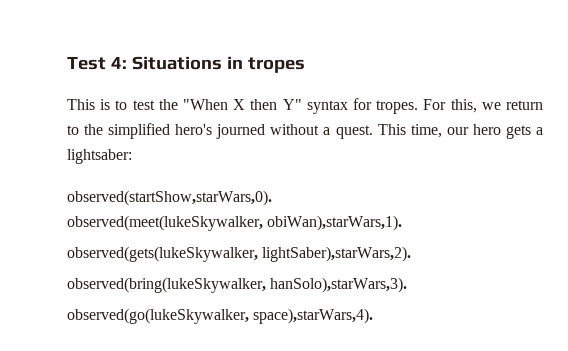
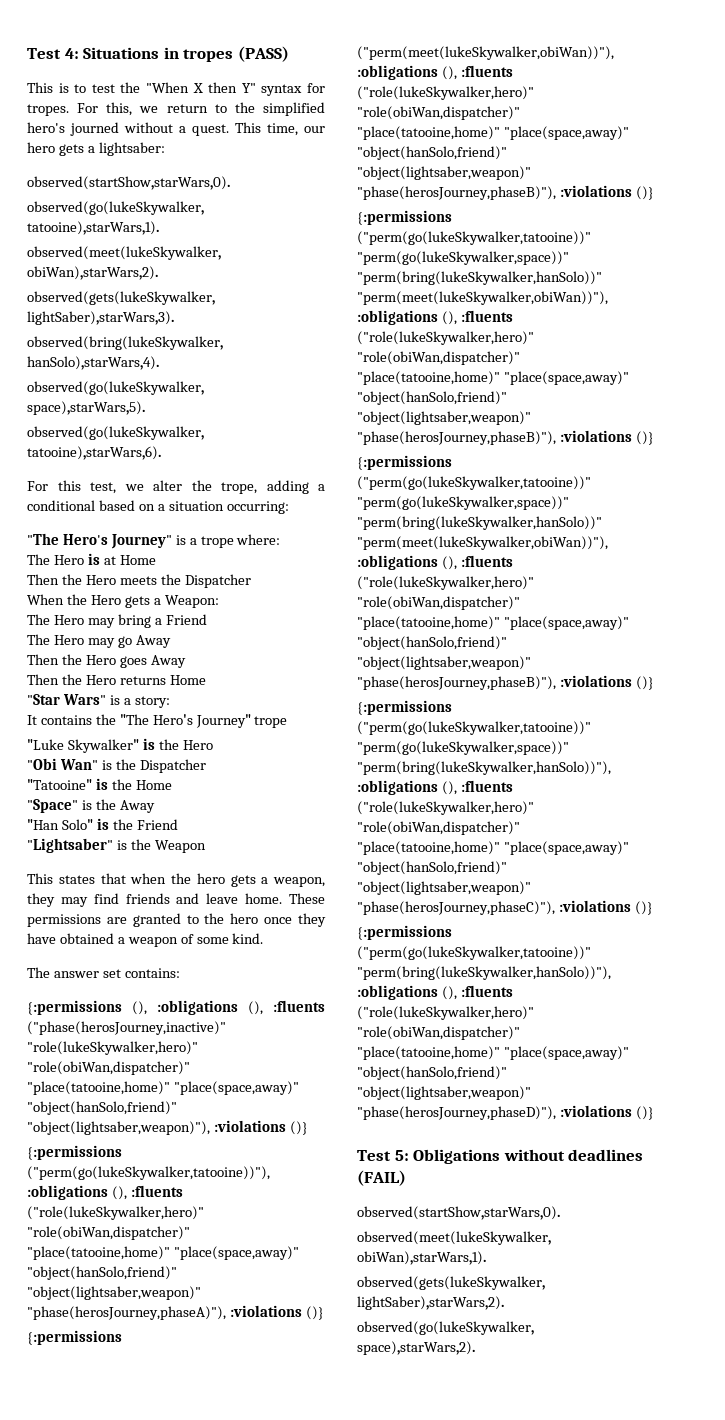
(305, 65) none -> [237,46,289,62] (PASS)
(272, 198) none -> [27,201,204,215] [27,221,159,235] [27,246,221,260] [27,266,158,280] [27,291,215,305] [27,311,174,325] [27,336,223,350] [27,356,159,370] [27,381,204,395] [27,401,145,415] [27,426,204,440] [27,446,161,460] [27,480,325,494] [27,500,289,514] [27,533,281,549] [27,553,156,565] [27,574,251,588] [27,594,219,608] [27,614,207,628] [27,634,171,648] [27,654,186,668] [27,674,206,685] [27,694,170,708] [27,714,288,728] [27,738,213,753] [27,758,206,773] [27,778,172,790] [27,799,155,813] [27,818,178,830] [27,838,206,853] [27,873,325,887] [27,893,325,907] [27,913,326,927] [27,933,264,947] [27,967,180,978] [27,1000,325,1015] [27,1021,226,1035] [27,1041,198,1055] [27,1061,190,1075] [27,1081,299,1095] [27,1101,177,1115] [27,1120,308,1135] [27,1145,122,1160] [27,1166,270,1180] [27,1185,183,1200] [27,1206,204,1220] [27,1226,190,1240] [27,1246,299,1260] [27,1266,177,1280] [27,1286,201,1300] [27,1305,324,1320] [27,1330,122,1345] [357,46,614,60] [357,65,513,80] [357,86,534,100] [357,106,520,120] [357,126,629,140] [357,146,507,160] [357,166,531,180] [357,185,654,200] [357,210,452,225] [357,231,591,245] [357,251,569,265] [357,271,602,285] [357,291,608,305] [357,310,513,325] [357,331,534,345] [357,351,520,365] [357,371,629,385] [357,391,507,405] [357,411,531,425] [357,430,654,445] [357,455,452,470] [357,476,591,490] [357,496,569,510] [357,516,602,530] [357,536,608,550] [357,555,513,570] [357,576,534,590] [357,596,520,610] [357,616,629,630] [357,636,507,650] [357,656,531,670] [357,675,654,690] [357,700,452,715] [357,721,591,735] [357,741,569,755] [357,761,611,775] [357,780,513,795] [357,801,534,815] [357,821,520,835] [357,841,629,855] [357,861,507,875] [357,881,531,895] [357,900,653,915] [357,925,452,940] [357,946,591,960] [357,966,611,980] [357,985,513,1000] [357,1006,534,1020] [357,1026,520,1040] [357,1046,629,1060] [357,1066,507,1080] [357,1086,531,1100] [357,1105,654,1120] [357,1149,644,1164] [357,1170,406,1186] [357,1206,560,1220] // observed(go(lukeSkywalker, tatooine),starWars,1). // observed(meet(lukeSkywalker, obiWan),starWars,2). // observed(gets(lukeSkywalker, lightSaber),starWars,3). // observed(bring(lukeSkywalker, hanSolo),starWars,4). // observed(go(lukeSkywalker, space),starWars,5). // observed(go(lukeSkywalker, tatooine),starWars,6). // For this test, we alter the trope, adding a conditional based on a situation occurring: // "The Hero's Journey" is a trope where: // The Hero is at Home // Then the Hero meets the Dispatcher // When the Hero gets a Weapon: // The Hero may bring a Friend // The Hero may go Away // Then the Hero goes Away // Then the Hero returns Home // "Star Wars" is a story: // It contains the "The Hero's Journey" trope // "Luke Skywalker" is the Hero // "Obi Wan" is the Dispatcher // "Tatooine" is the Home // "Space" is the Away // "Han Solo" is the Friend // "Lightsaber" is the Weapon // This states that when the hero gets a weapon, they may find friends and leave home. These permissions are granted to the hero once they have obtained a weapon of some kind. // The answer set contains: // {:permissions (), :obligations (), :fluents ("phase(herosJourney,inactive)" "role(lukeSkywalker,hero)" "role(obiWan,dispatcher)" "place(tatooine,home)" "place(space,away)" "object(hanSolo,friend)" "object(lightsaber,weapon)"), :violations ()} // {:permissions ("perm(go(lukeSkywalker,tatooine))"), :obligations (), :fluents ("role(lukeSkywalker,hero)" "role(obiWan,dispatcher)" "place(tatooine,home)" "place(space,away)" "object(hanSolo,friend)" "object(lightsaber,weapon)" "phase(herosJourney,phaseA)"), :violations ()} // {:permissions ("perm(meet(lukeSkywalker,obiWan))"), :obligations (), :fluents ("role(lukeSkywalker,hero)" "role(obiWan,dispatcher)" "place(tatooine,home)" "place(space,away)" "object(hanSolo,friend)" "object(lightsaber,weapon)" "phase(herosJourney,phaseB)"), :violations ()} // {:permissions ("perm(go(lukeSkywalker,tatooine))" "perm(go(lukeSkywalker,space))" "perm(bring(lukeSkywalker,hanSolo))" "perm(meet(lukeSkywalker,obiWan))"), :obligations (), :fluents ("role(lukeSkywalker,hero)" "role(obiWan,dispatcher)" "place(tatooine,home)" "place(space,away)" "object(hanSolo,friend)" "object(lightsaber,weapon)" "phase(herosJourney,phaseB)"), :violations ()} // {:permissions ("perm(go(lukeSkywalker,tatooine))" "perm(go(lukeSkywalker,space))" "perm(bring(lukeSkywalker,hanSolo))" "perm(meet(lukeSkywalker,obiWan))"), :obligations (), :fluents ("role(lukeSkywalker,hero)" "role(obiWan,dispatcher)" "place(tatooine,home)" "place(space,away)" "object(hanSolo,friend)" "object(lightsaber,weapon)" "phase(herosJourney,phaseB)"), :violations ()} // {:permissions ("perm(go(lukeSkywalker,tatooine))" "perm(go(lukeSkywalker,space))" "perm(bring(lukeSkywalker,hanSolo))"), :obligations (), :fluents ("role(lukeSkywalker,hero)" "role(obiWan,dispatcher)" "place(tatooine,home)" "place(space,away)" "object(hanSolo,friend)" "object(lightsaber,weapon)" "phase(herosJourney,phaseC)"), :violations ()} // {:permissions ("perm(go(lukeSkywalker,tatooine))" "perm(bring(lukeSkywalker,hanSolo))"), :obligations (), :fluents ("role(lukeSkywalker,hero)" "role(obiWan,dispatcher)" "place(tatooine,home)" "place(space,away)" "object(hanSolo,friend)" "object(lightsaber,weapon)" "phase(herosJourney,phaseD)"), :violations ()} // Test 5: Obligations without deadlines (FAIL) // observed(startShow,starWars,0).
[67,277,408,293] [67,308,374,324] // observed(bring(lukeSkywalker, hanSolo),starWars,3). // observed(go(lukeSkywalker, space),starWars,4). -> [357,1321,534,1335] [357,1341,475,1355] // observed(go(lukeSkywalker, space),starWars,2).

